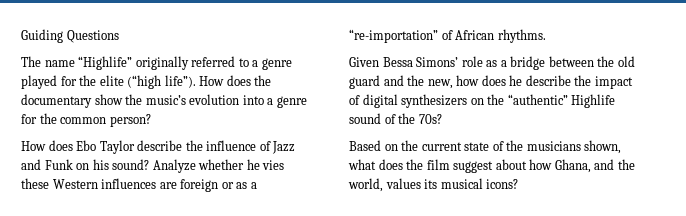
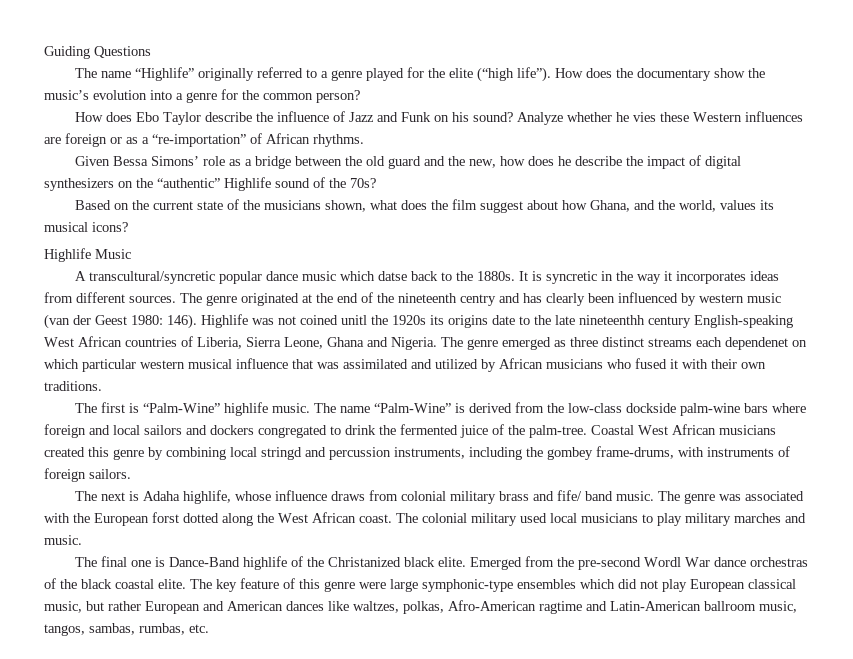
(519, 184) none -> [44,248,131,262] [74,271,779,284] [44,292,781,306] [44,314,793,329] [44,336,807,350] [44,358,766,372] [44,381,102,391] [74,402,806,416] [44,424,776,438] [44,446,790,460] [44,468,131,482] [74,490,804,504] [44,512,806,526] [44,535,82,545] [74,556,808,570] [44,578,796,592] [44,600,797,614] [44,623,209,636] // Highlife Music // A transcultural/syncretic popular dance music which datse back to the 1880s. It is syncretic in the way it incorporates ideas from different sources. The genre originated at the end of the nineteenth centry and has clearly been influenced by western music (van der Geest 1980: 146). Highlife was not coined unitl the 1920s its origins date to the late nineteenthh century English-speaking West African countries of Liberia, Sierra Leone, Ghana and Nigeria. The genre emerged as three distinct streams each dependenet on which particular western musical influence that was assimilated and utilized by African musicians who fused it with their own traditions. // The first is “Palm-Wine” highlife music. The name “Palm-Wine” is derived from the low-class dockside palm-wine bars where foreign and local sailors and dockers congregated to drink the fermented juice of the palm-tree. Coastal West African musicians created this genre by combining local stringd and percussion instruments, including the gombey frame-drums, with instruments of foreign sailors. // The next is Adaha highlife, whose influence draws from colonial military brass and fife/ band music. The genre was associated with the European forst dotted along the West African coast. The colonial military used local musicians to play military marches and music. // The final one is Dance-Band highlife of the Christanized black elite. Emerged from the pre-second Wordl War dance orchestras of the black coastal elite. The key feature of this genre were large symphonic-type ensembles which did not play European classical music, but rather European and American dances like waltzes, polkas, Afro-American ragtime and Latin-American ballroom music, tangos, sambas, rumbas, etc.

